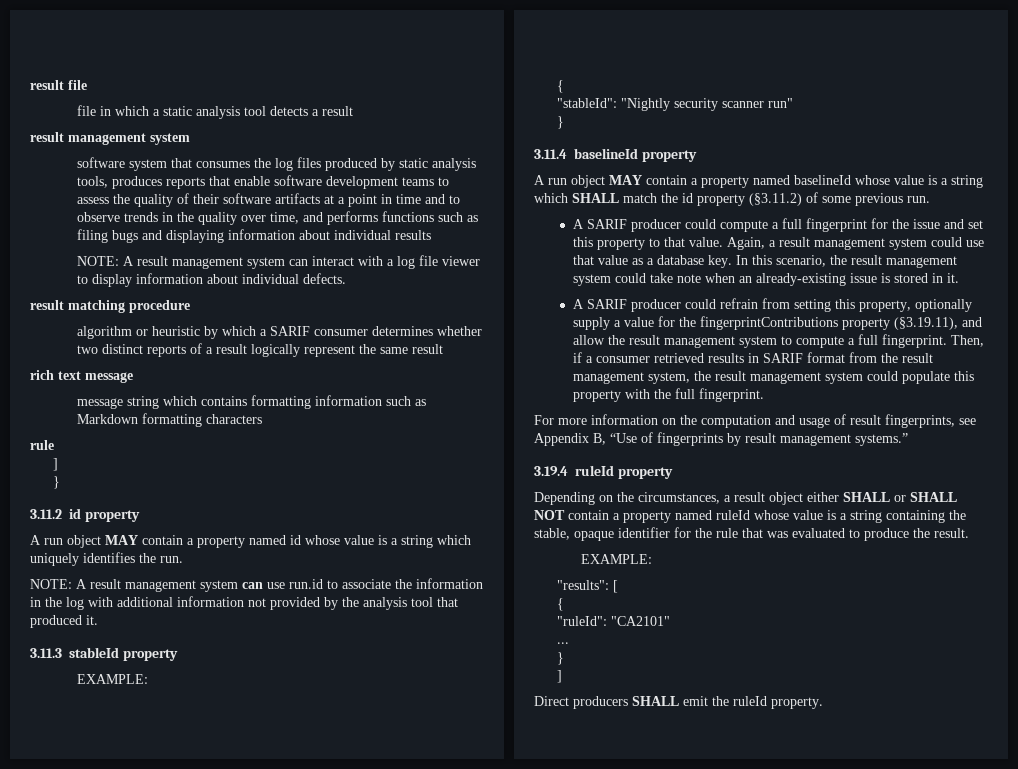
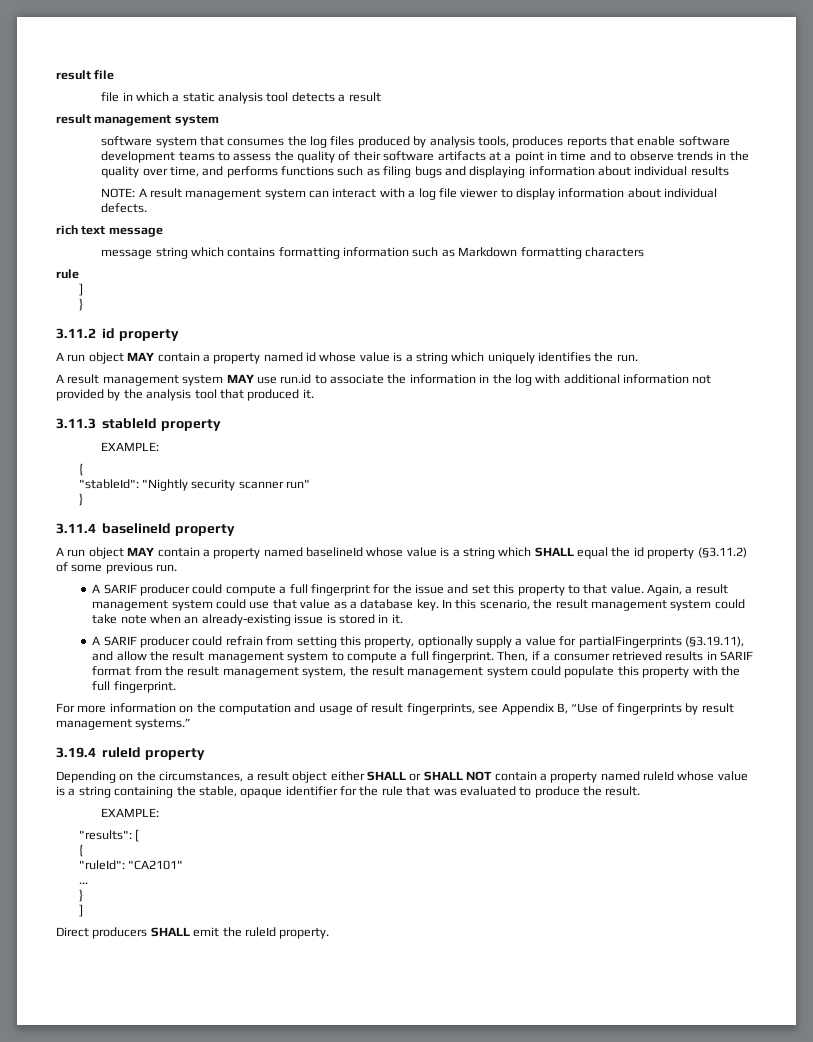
[398,158,428,168] static -> (427, 142) none
[30,300,190,313] [76,326,482,339] [76,343,443,357] // result matching procedure // algorithm or heuristic by which a SARIF consumer determines whether two distinct reports of a result logically represent the same result -> (148, 208) none
[30,579,263,592] NOTE: A result management system can -> [56,374,254,386] A result management system MAY
[623,193,657,203] match -> [577,547,608,559] equal
[678,316,890,330] the fingerprintContributions property -> [578,636,682,648] partialFingerprints

